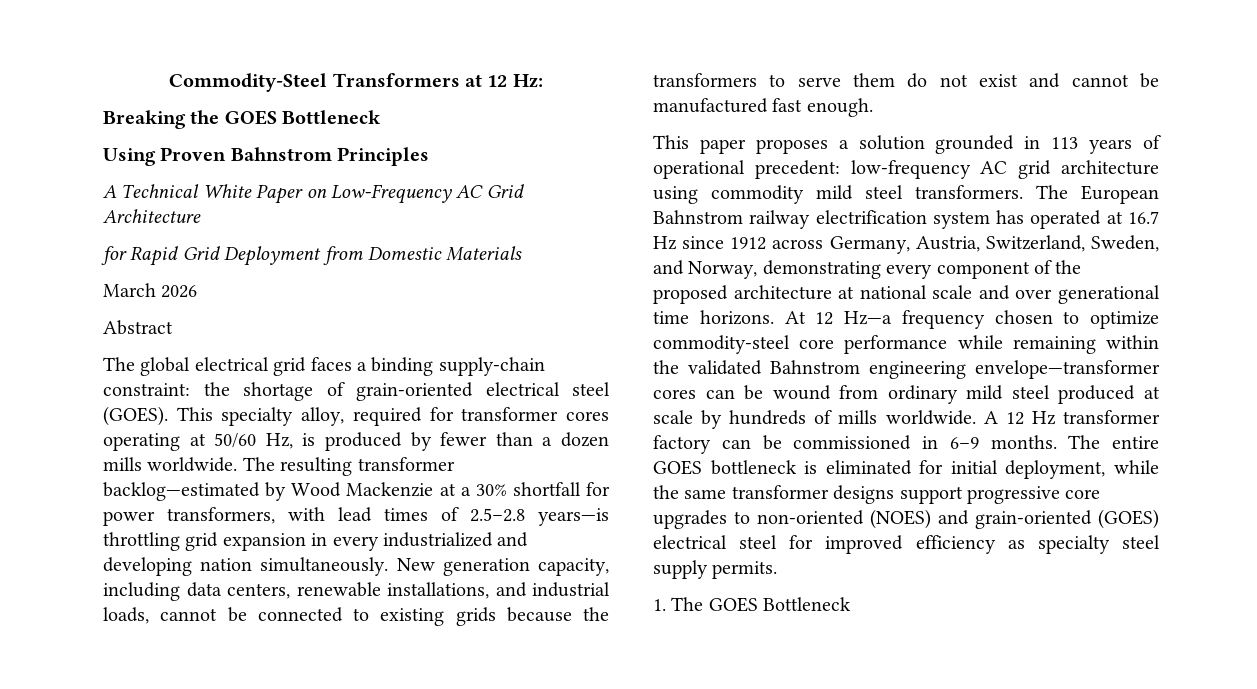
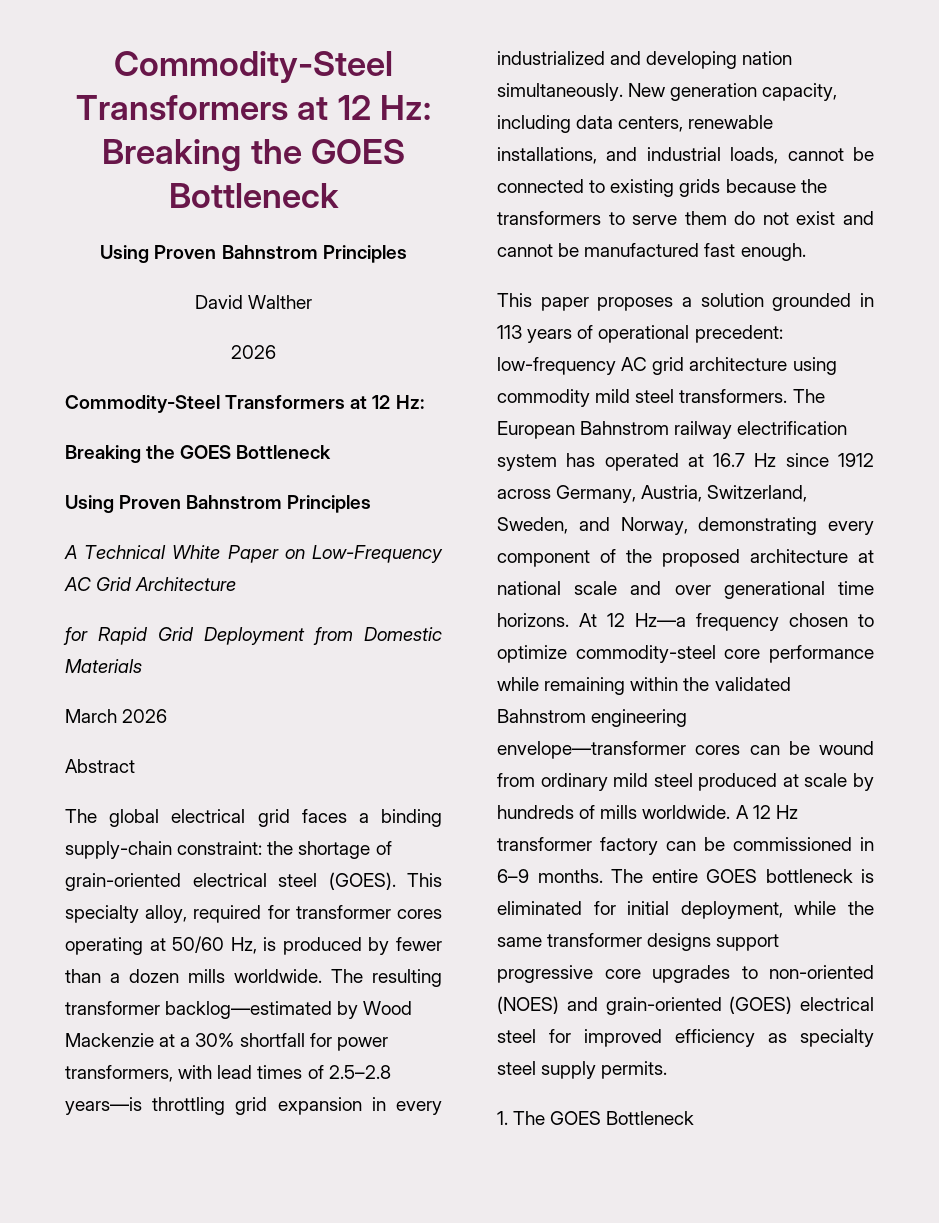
[169,73,543,92] Commodity-Steel Transformers at 12 Hz: -> [114,51,393,83] [76,95,431,121] [102,139,405,172] [168,183,339,208] [100,245,407,263] [194,295,313,309] [231,345,276,359] [65,395,424,413] Commodity-Steel Transformers at 12 Hz: Breaking the GOES Bottleneck // Using Proven Bahnstrom Principles // David Walther // 2026 // Commodity-Steel Transformers at 12 Hz:

